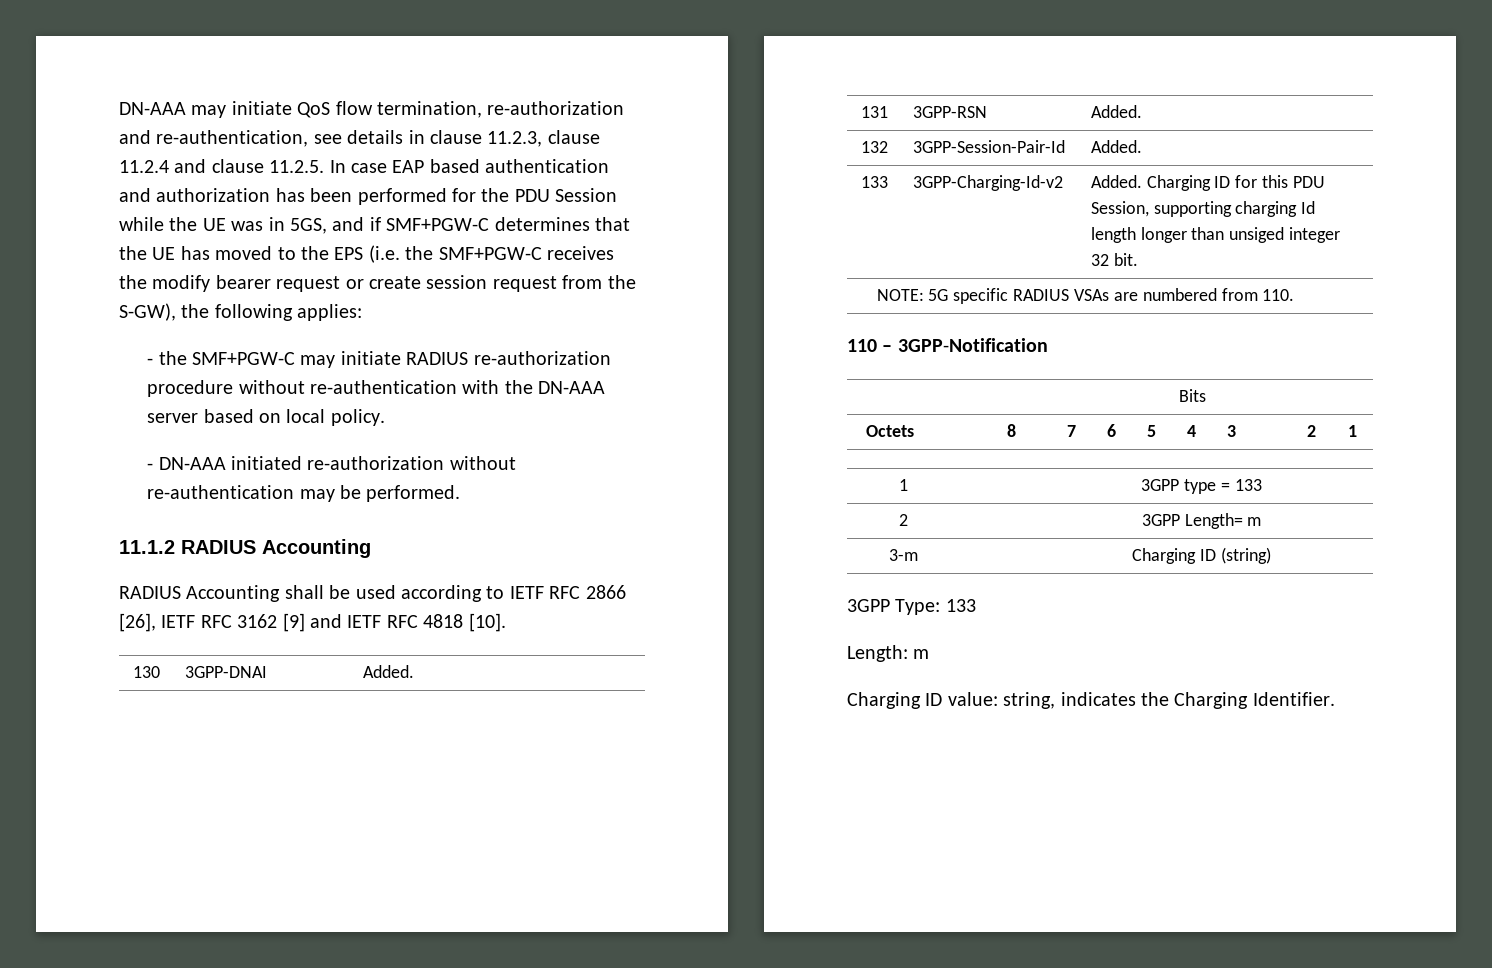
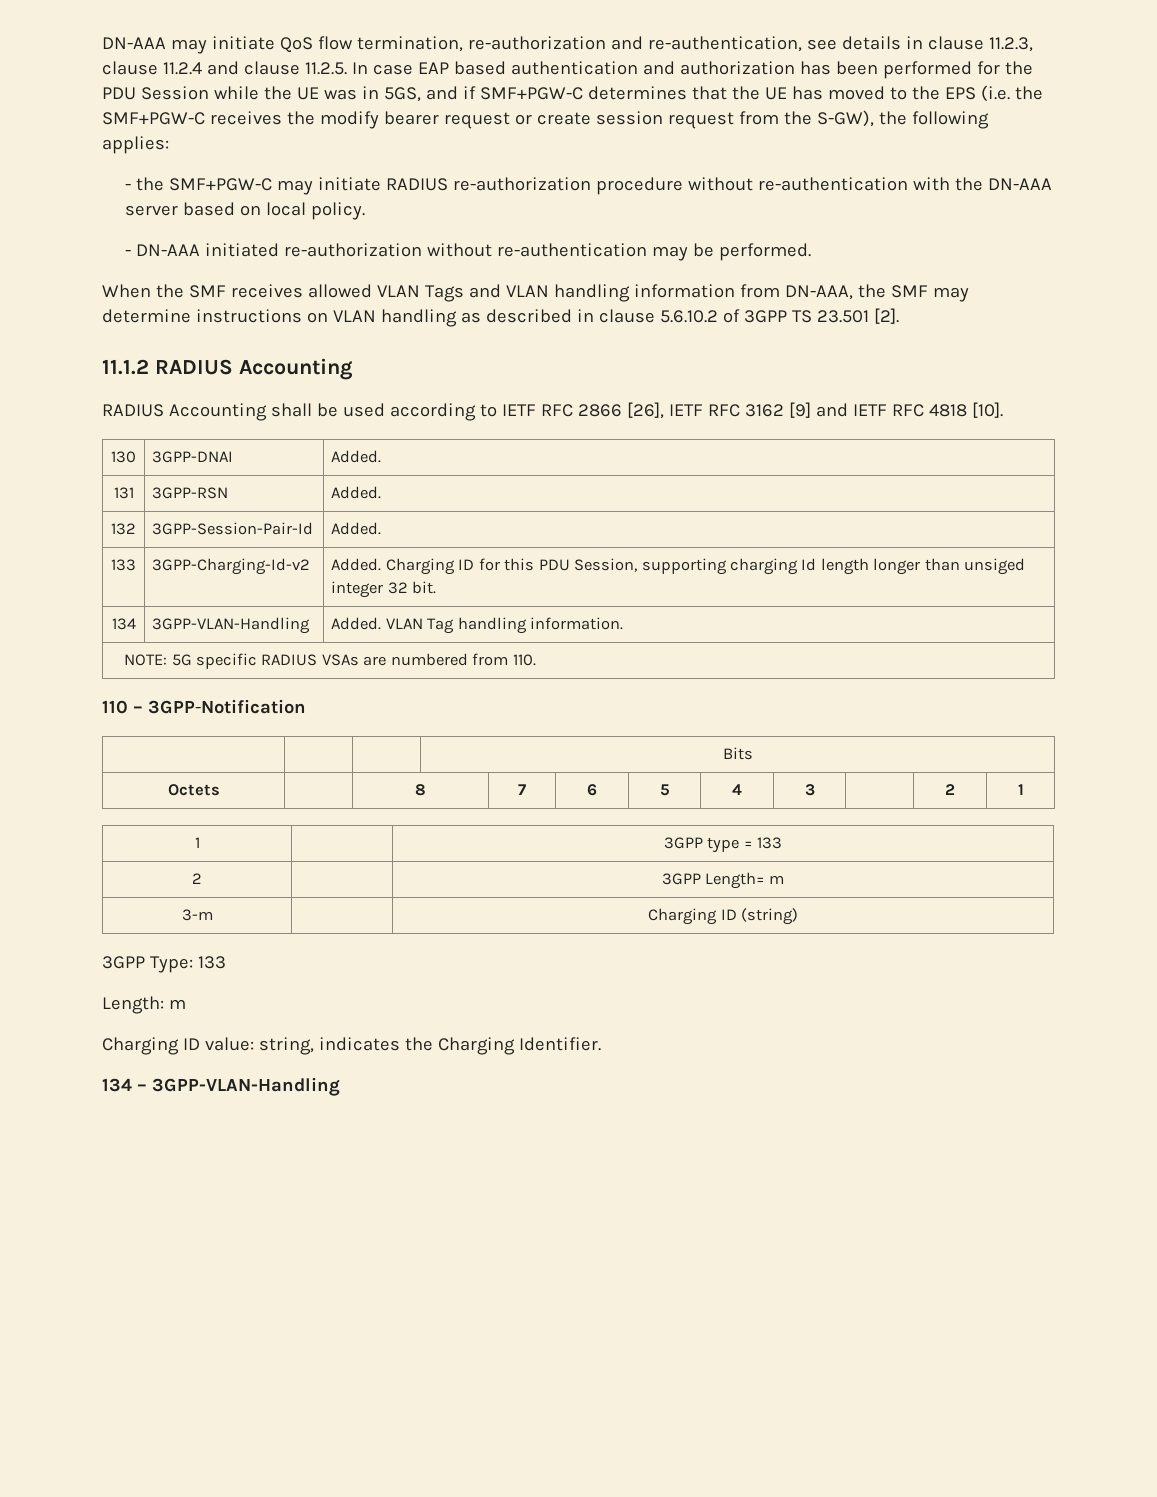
(461, 493) none -> [102,284,969,302] [102,308,899,327] // When the SMF receives allowed VLAN Tags and VLAN handling information from DN-AAA, the SMF may determine instructions on VLAN handling as described in clause 5.6.10.2 of 3GPP TS 23.501 [2].
(1138, 259) none -> [111,618,136,630] [152,617,311,634] [331,617,624,634] // 134 | 3GPP-VLAN-Handling | Added. VLAN Tag handling information.
(1335, 699) none -> [102,1077,340,1096] // 134 – 3GPP-VLAN-Handling

